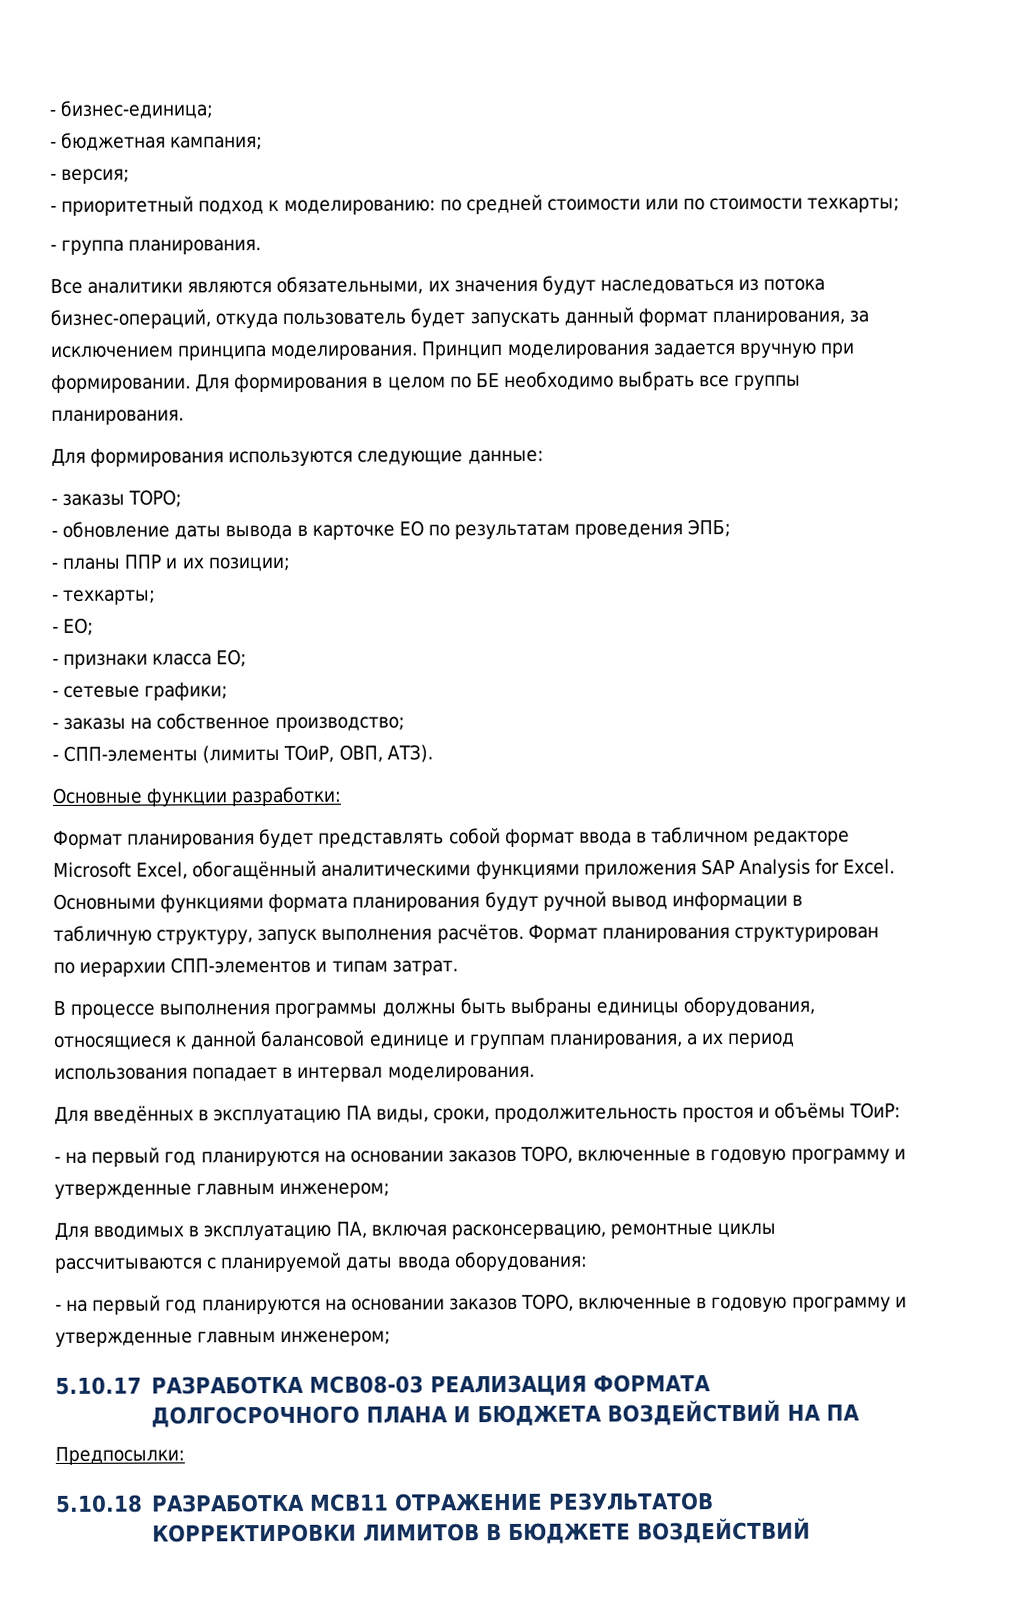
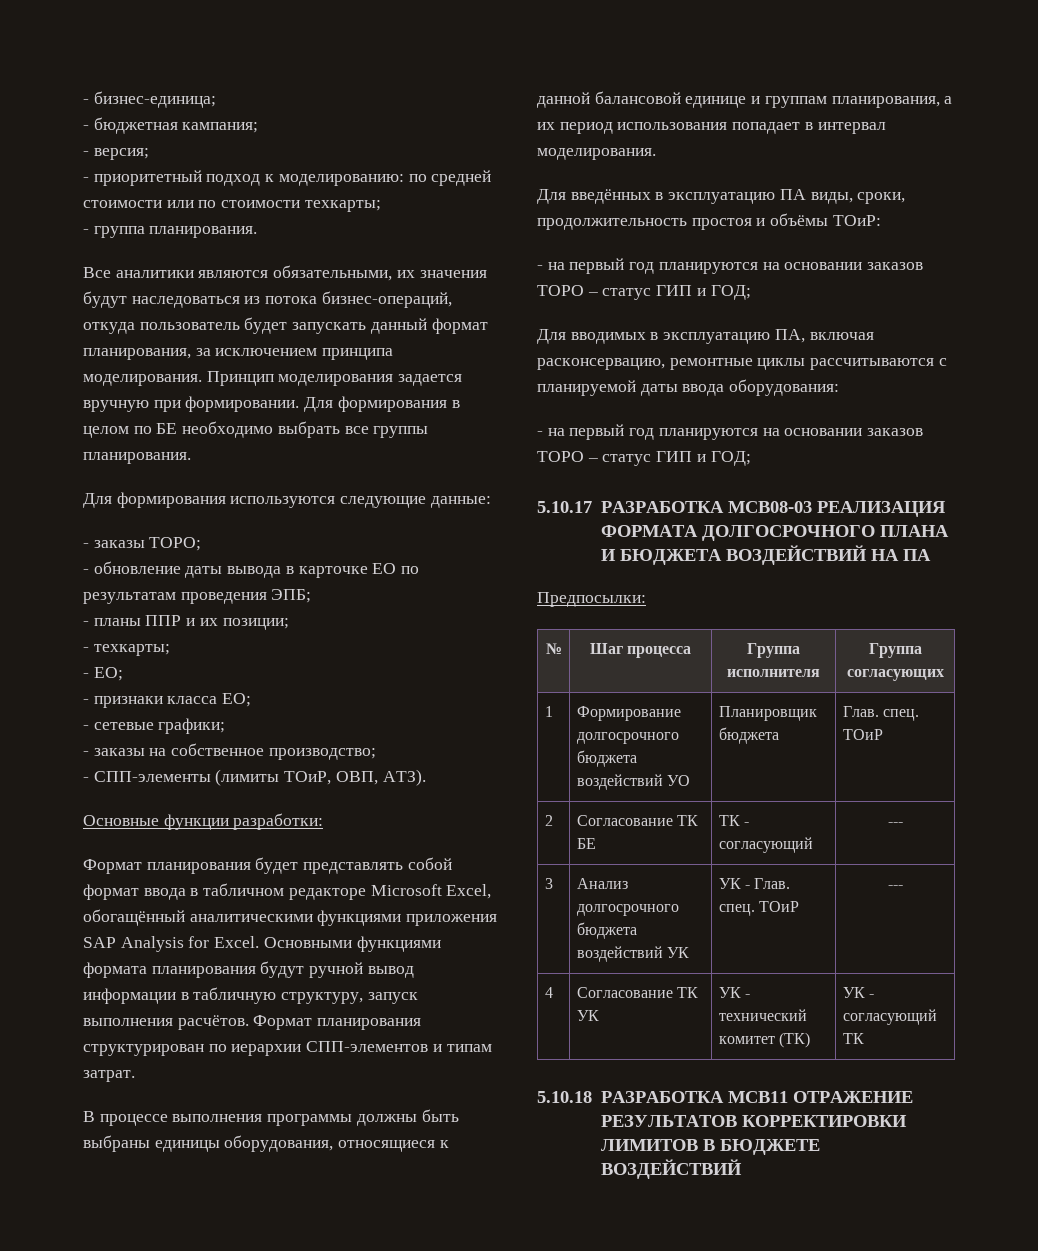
[520,1145,906,1165] [54,1182,391,1199] ТОРО, включенные в годовую программу и утвержденные главным инженером; -> [537,285,751,300] ТОРО – статус ГИП и ГОД;
[521,1293,907,1313] [55,1330,392,1347] ТОРО, включенные в годовую программу и утвержденные главным инженером; -> [537,451,751,466] ТОРО – статус ГИП и ГОД;
(185, 1455) none -> [545,643,562,654] [589,643,692,658] [747,643,800,658] [727,669,820,677] [868,643,922,658] [846,669,944,681] [544,706,553,717] [576,706,681,721] [576,732,679,744] [576,750,637,767] [576,774,691,790] [718,706,817,721] [718,727,779,744] [842,706,920,721] [842,729,883,740] [544,815,553,826] [576,815,699,826] [576,838,596,849] [718,815,750,826] [718,837,813,853] [887,822,903,826] [544,878,553,889] [576,878,628,889] [576,904,679,916] [576,922,637,939] [576,946,690,962] [718,878,791,889] [718,901,800,916] [887,885,903,889] [544,987,553,998] [576,987,699,998] [576,1010,599,1021] [718,987,751,998] [718,1009,807,1021] [718,1032,811,1048] [842,987,875,998] [842,1009,937,1025] [842,1033,864,1044] // № | Шаг процесса | Группа исполнителя | Группа согласующих // 1 | Формирование долгосрочного бюджета воздействий УО | Планировщик бюджета | Глав. спец. ТОиР // 2 | Согласование ТК БЕ | ТК - согласующий | --- // 3 | Анализ долгосрочного бюджета воздействий УК | УК - Глав. спец. ТОиР | --- // 4 | Согласование ТК УК | УК - технический комитет (ТК) | УК - согласующий ТК

